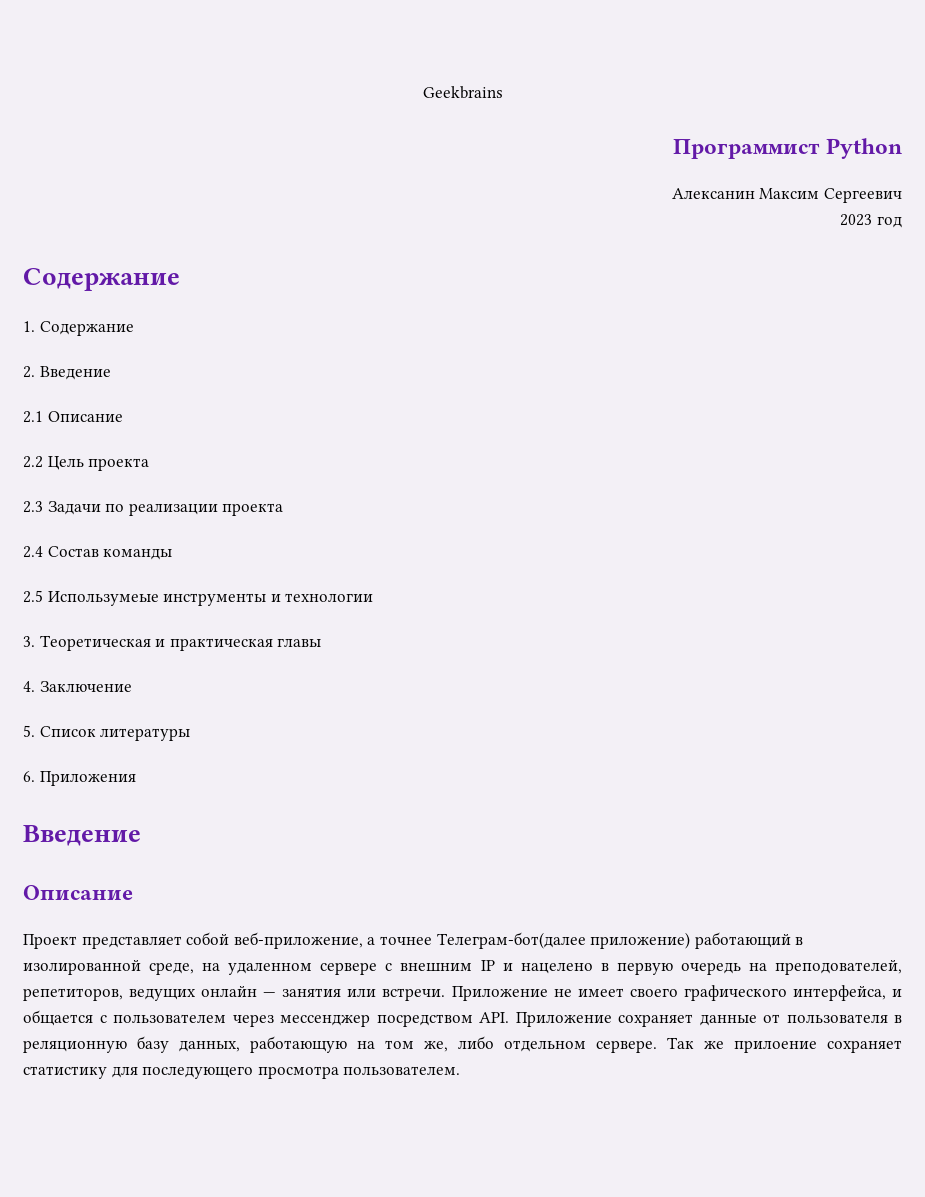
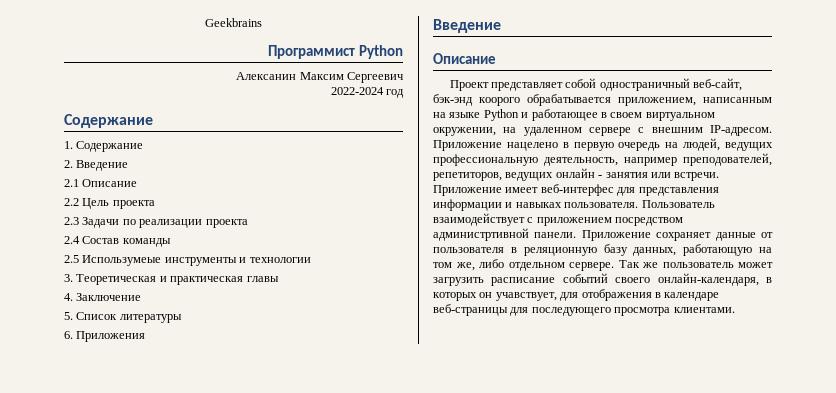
[840,214,873,226] 2023 -> [330,87,384,95] 2022-2024
[233,932,804,949] [23,959,195,975] веб-приложение, а точнее Телеграм-бот(далее приложение) работающий в изолированной среде, -> [599,78,743,91] [433,94,772,106] [433,109,715,121] [433,127,496,136] одностраничный веб-сайт, бэк-энд коорого обрабатывается приложением, написанным на языке Python и работающее в своем виртуальном окружении,
[480,960,513,971] IP и -> [710,125,772,136] [433,140,502,151] IP-адресом. Приложение
(767, 967) none -> [683,138,773,151] [433,154,677,166] людей, ведущих профессиональную деятельность, например
[263,992,277,997] — -> [598,175,603,178] -
[553,985,903,1001] [23,1010,509,1027] не имеет своего графического интерфейса, и общается с пользователем через мессенджер посредством API. -> [505,184,719,196] [433,199,715,211] [433,213,684,226] [433,228,577,241] имеет веб-интерфес для представления информации и навыках пользователя. Пользователь взаимодействует с приложением посредством администртивной панели.
[734,1040,902,1053] [23,1066,107,1079] прилоение сохраняет статистику -> [662,262,773,268] [433,273,772,286] [433,289,720,301] [433,304,508,316] пользователь может загрузить расписание событий своего онлайн-календаря, в которых он учавствует, для отображения в календаре веб-страницы
[343,1066,461,1075] пользователем. -> [673,307,735,313] клиентами.

